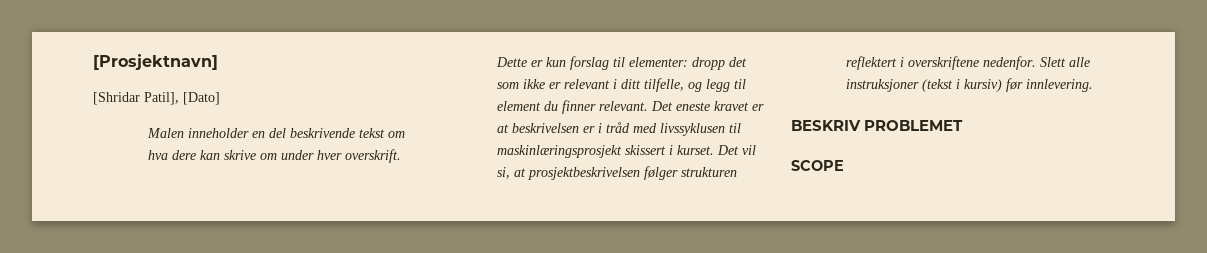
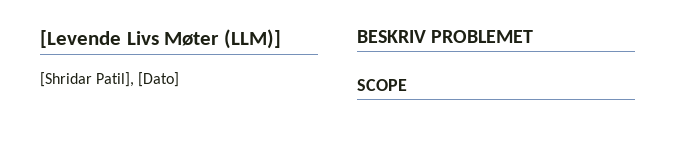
[93,54,218,70] [Prosjektnavn] -> [40,29,282,49] [Levende Livs Møter (LLM)]
[146,128,405,138] [147,149,401,163] [495,56,747,70] [496,78,746,92] [496,100,764,114] [496,122,741,136] [496,145,756,158] [496,166,737,180] [845,56,1090,70] [845,78,1093,92] // Malen inneholder en del beskrivende tekst om hva dere kan skrive om under hver overskrift. Dette er kun forslag til elementer: dropp det som ikke er relevant i ditt tilfelle, og legg til element du finner relevant. Det eneste kravet er at beskrivelsen er i tråd med livssyklusen til maskinlæringsprosjekt skissert i kurset. Det vil si, at prosjektbeskrivelsen følger strukturen reflektert i overskriftene nedenfor. Slett alle instruksjoner (tekst i kursiv) før innlevering. -> (180, 79) none

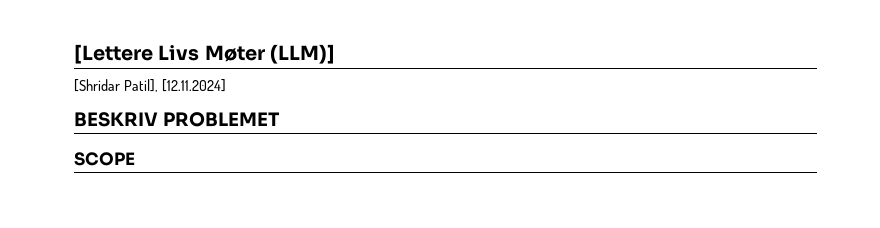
[40,30,121,48] [Levende -> [74,44,153,64] [Lettere
[138,72,180,87] [Dato] -> [161,79,226,92] [12.11.2024]

